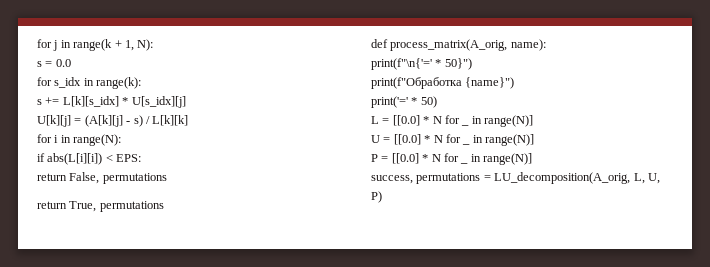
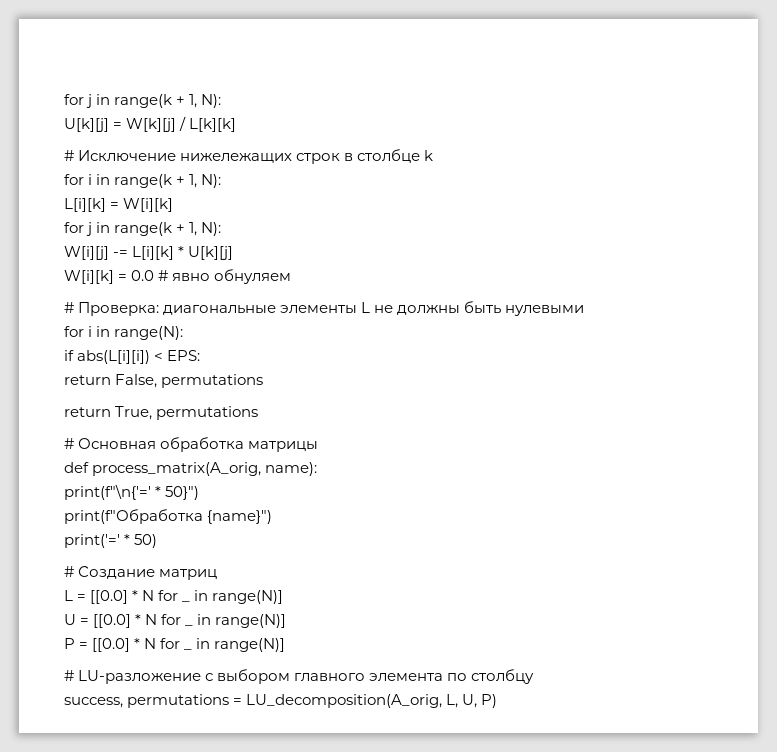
[37,39,154,51] [37,59,71,67] [37,77,142,89] [37,96,186,108] [37,115,189,127] for j in range(k + 1, N): // s = 0.0 // for s_idx in range(k): // s += L[k][s_idx] * U[s_idx][j] // U[k][j] = (A[k][j] - s) / L[k][k] -> [64,94,222,108] [64,116,237,132] [64,149,434,164] [64,174,222,188] [64,198,174,212] [64,222,222,236] [64,246,234,260] [64,269,292,284] [64,301,585,316] for j in range(k + 1, N): // U[k][j] = W[k][j] / L[k][k] // # Исключение нижележащих строк в столбце k // for i in range(k + 1, N): // L[i][k] = W[i][k] // for j in range(k + 1, N): // W[i][j] -= L[i][k] * U[k][j] // W[i][k] = 0.0 # явно обнуляем // # Проверка: диагональные элементы L не должны быть нулевыми
(164, 206) none -> [64,437,319,452] // # Основная обработка матрицы
(437, 102) none -> [64,566,218,580] // # Создание матриц
(532, 159) none -> [64,669,535,684] // # LU-разложение с выбором главного элемента по столбцу

